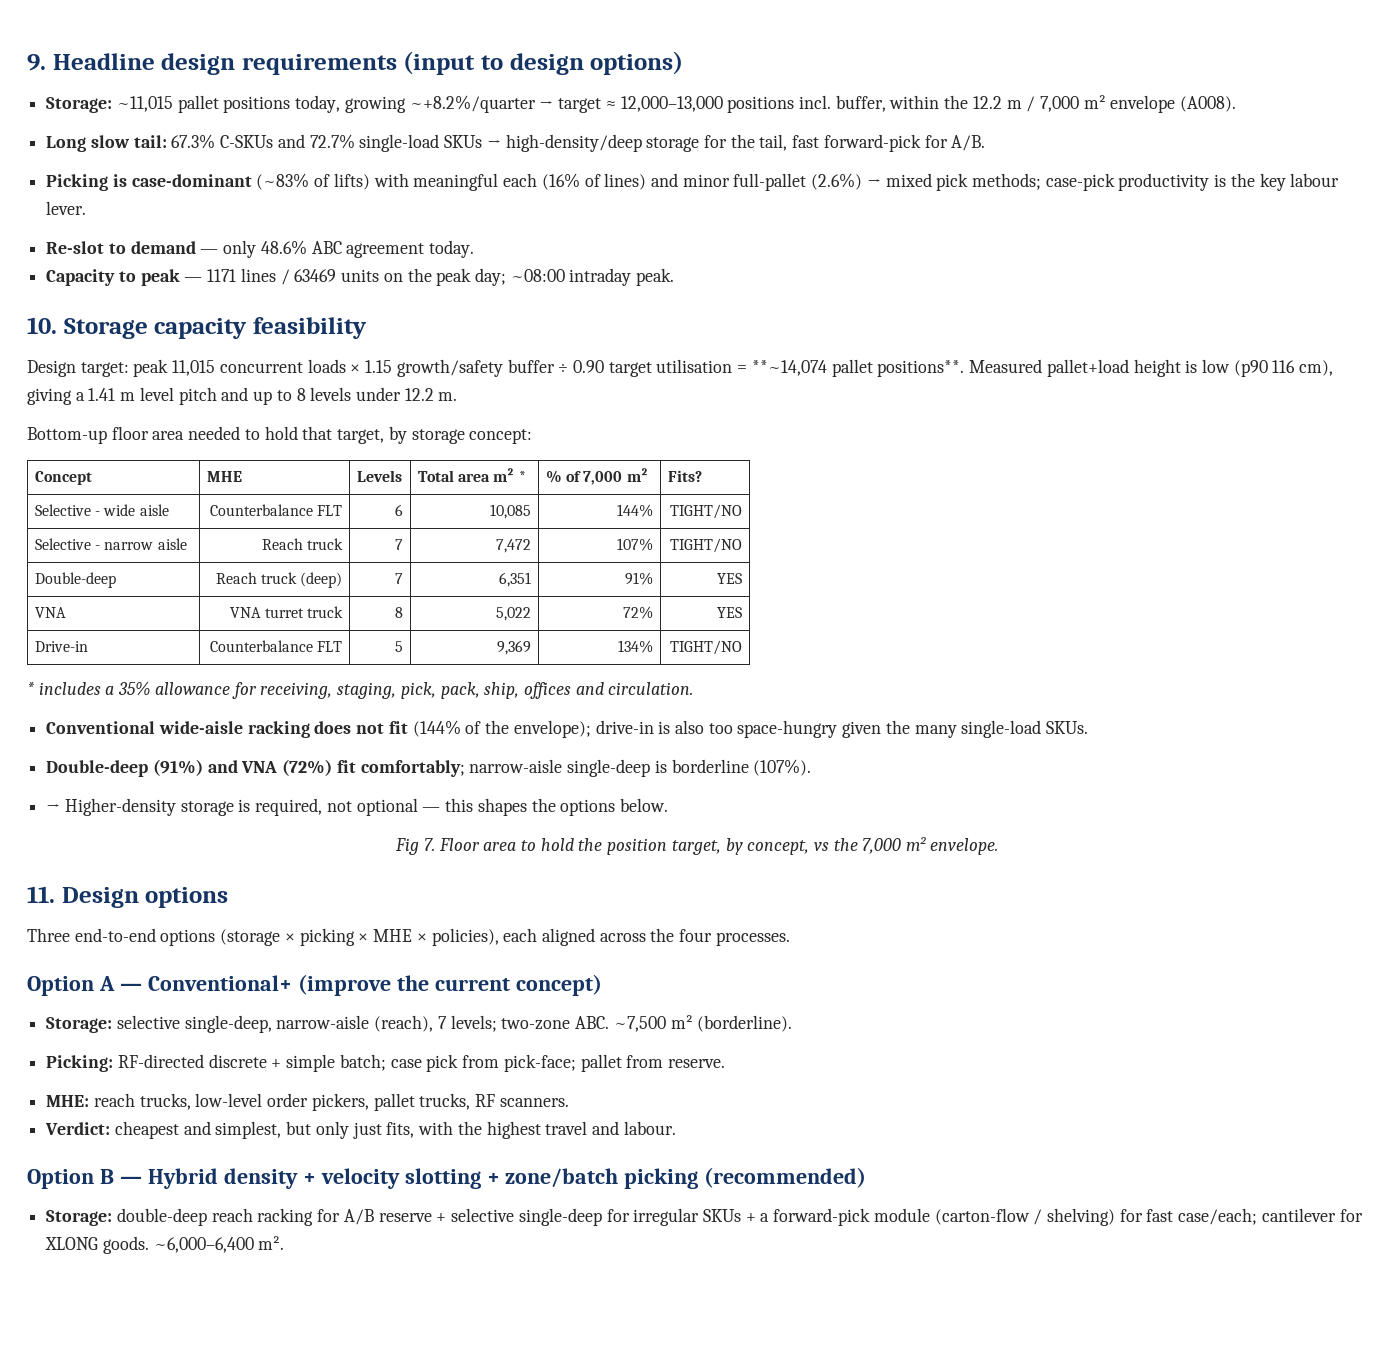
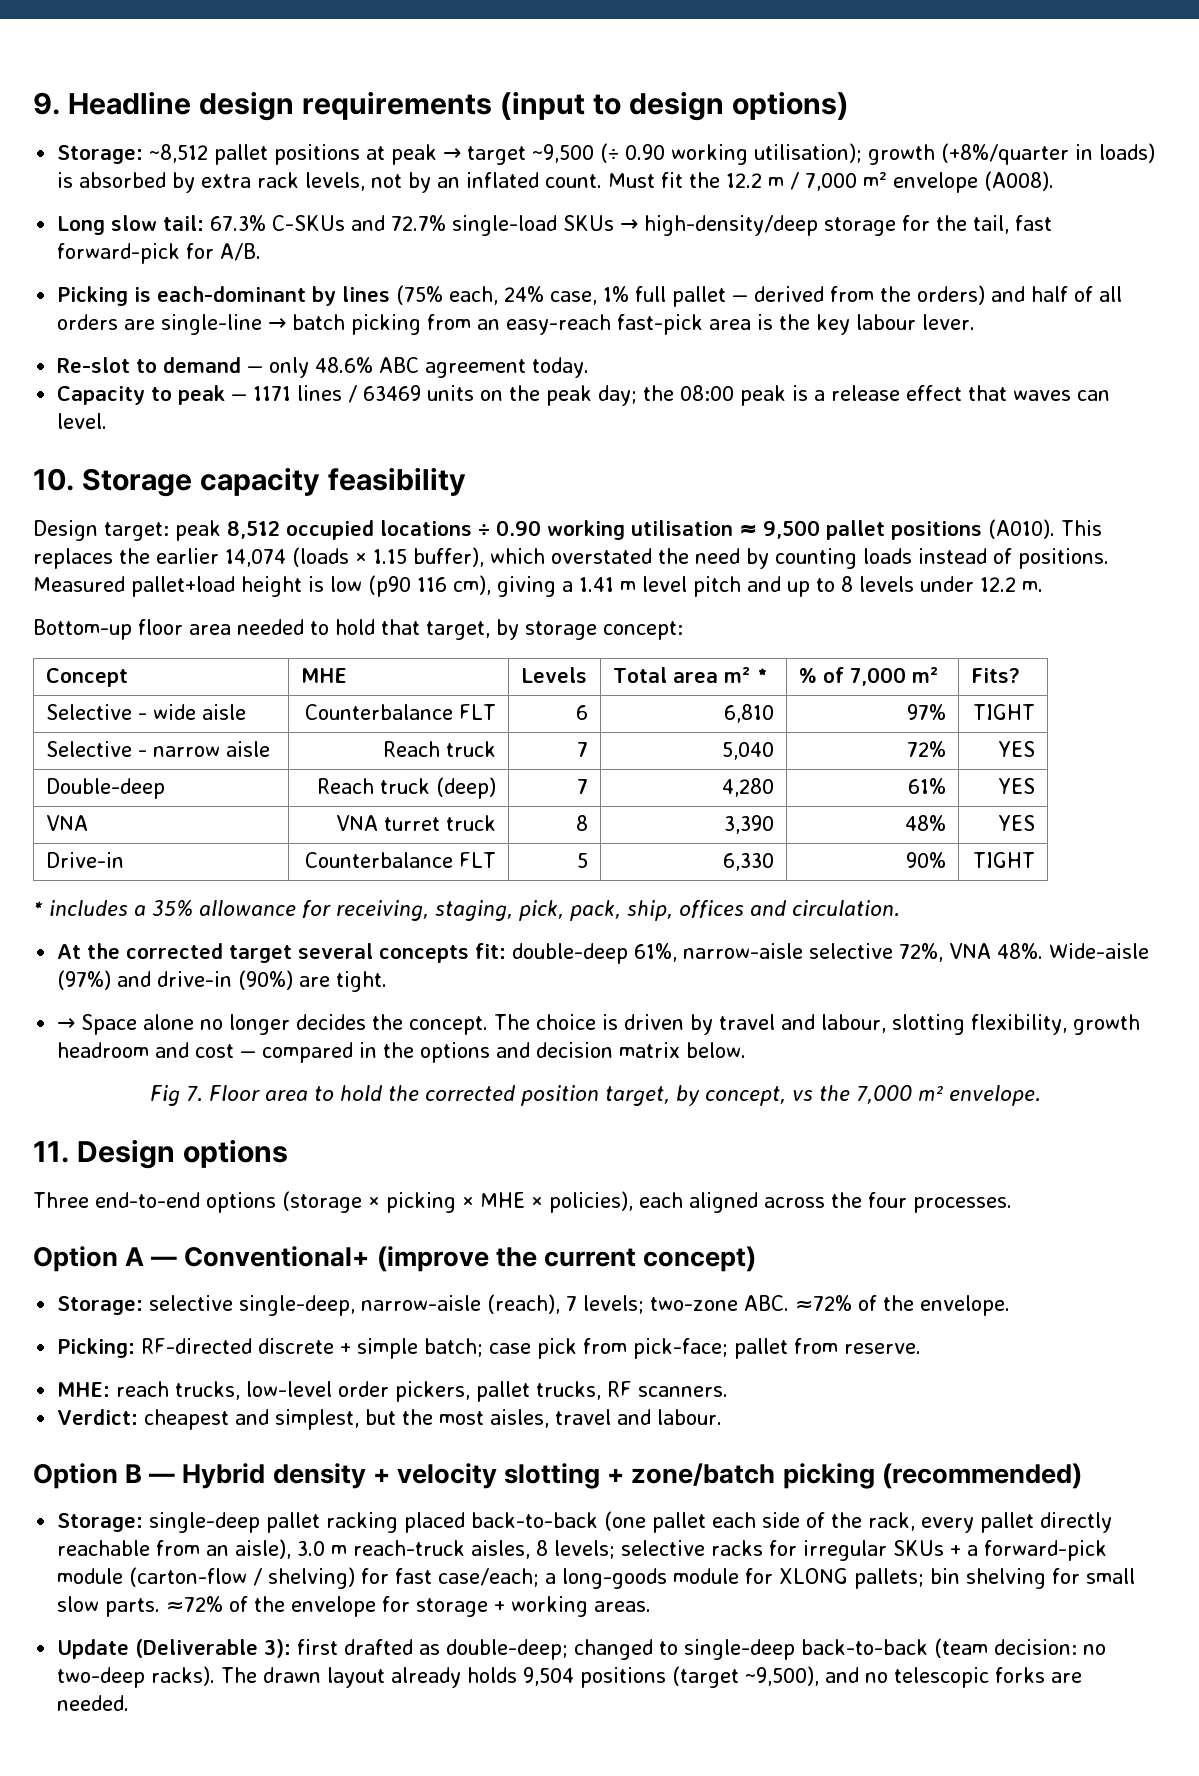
[116,95,940,113] ~11,015 pallet positions today, growing ~+8.2%/quarter → target ≈ 12,000–13,000 positions incl. buffer, within -> [149,143,1156,165] [57,172,684,193] ~8,512 pallet positions at peak → target ~9,500 (÷ 0.90 working utilisation); growth (+8%/quarter in loads) is absorbed by extra rack levels, not by an inflated count. Must fit
[131,173,1210,191] case-dominant (~83% of lifts) with meaningful each (16% of lines) and minor full-pallet (2.6%) → mixed pick methods; case-pick productivity -> [157,285,1123,307] [57,314,752,335] each-dominant by lines (75% each, 24% case, 1% full pallet — derived from the orders) and half of all orders are single-line → batch picking from an easy-reach fast-pick area
[510,268,675,286] ~08:00 intraday peak. -> [643,385,1111,406] [57,413,108,429] the 08:00 peak is a release effect that waves can level.
[172,359,965,377] 11,015 concurrent loads × 1.15 growth/safety buffer ÷ 0.90 target utilisation = **~14,074 pallet positions**. -> [227,519,1102,540] [33,547,1109,569] 8,512 occupied locations ÷ 0.90 working utilisation ≈ 9,500 pallet positions (A010). This replaces the earlier 14,074 (loads × 1.15 buffer), which overstated the need by counting loads instead of positions.
[490,504,532,519] [617,504,654,517] [670,504,743,519] 10,085 | 144% | TIGHT/NO -> [724,704,775,723] [907,704,947,720] [973,704,1036,720] 6,810 | 97% | TIGHT
[496,539,532,553] [617,538,654,551] [670,538,743,553] 7,472 | 107% | TIGHT/NO -> [722,742,775,760] [907,741,947,757] [998,741,1036,757] 5,040 | 72% | YES
[499,572,532,587] [625,572,654,585] 6,351 | 91% -> [722,778,775,797] [908,778,947,794] 4,280 | 61%
[496,607,532,621] [623,606,654,619] 5,022 | 72% -> [724,815,775,834] [905,815,947,831] 3,390 | 48%
[497,640,532,655] [618,640,654,653] [670,640,743,655] 9,369 | 134% | TIGHT/NO -> [723,853,775,871] [906,852,947,868] [973,852,1036,868] 6,330 | 90% | TIGHT
[46,720,1089,738] [46,759,812,777] [46,798,616,816] Conventional wide-aisle racking does not fit (144% of the envelope); drive-in is also too space-hungry given the many single-load SKUs. // Double-deep (91%) and VNA (72%) fit comfortably; narrow-aisle single-deep is borderline (107%). // → Higher-density storage is required, not optional — this shapes the options -> [57,943,1150,964] [57,970,388,992] [57,1014,1141,1035] [57,1042,681,1063] At the corrected target several concepts fit: double-deep 61%, narrow-aisle selective 72%, VNA 48%. Wide-aisle (97%) and drive-in (90%) are tight. // → Space alone no longer decides the concept. The choice is driven by travel and labour, slotting flexibility, growth headroom and cost — compared in the options and decision matrix
(603, 844) none -> [424,1085,515,1101] corrected
[613,1015,793,1032] ~7,500 m² (borderline). -> [795,1295,1011,1316] ≈72% of the envelope.
[315,1121,541,1139] only just fits, with the highest -> [402,1409,550,1428] the most aisles,
[116,1208,602,1226] double-deep reach racking for A/B reserve + selective single-deep -> [149,1511,1113,1533] [57,1539,764,1559] single-deep pallet racking placed back-to-back (one pallet each side of the rack, every pallet directly reachable from an aisle), 3.0 m reach-truck aisles, 8 levels; selective racks
[1261,1208,1363,1222] [45,1236,285,1254] cantilever for XLONG goods. ~6,000–6,400 m². -> [545,1568,1136,1589] [57,1596,652,1617] [57,1638,1107,1660] [57,1666,1083,1688] [57,1695,130,1711] a long-goods module for XLONG pallets; bin shelving for small slow parts. ≈72% of the envelope for storage + working areas. // Update (Deliverable 3): first drafted as double-deep; changed to single-deep back-to-back (team decision: no two-deep racks). The drawn layout already holds 9,504 positions (target ~9,500), and no telescopic forks are needed.

